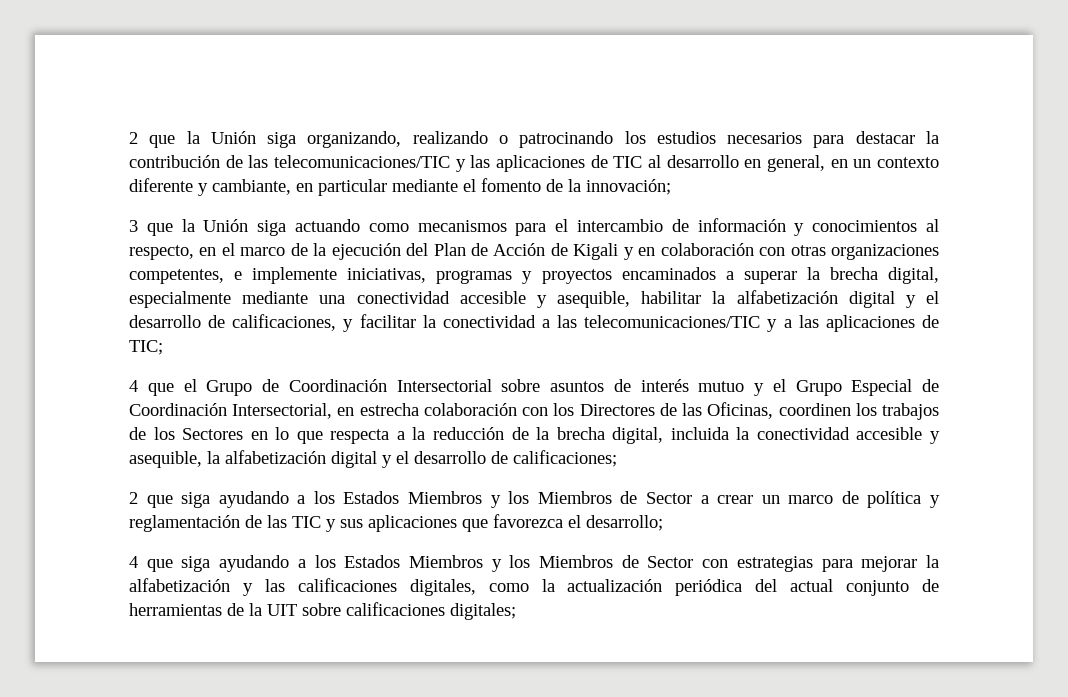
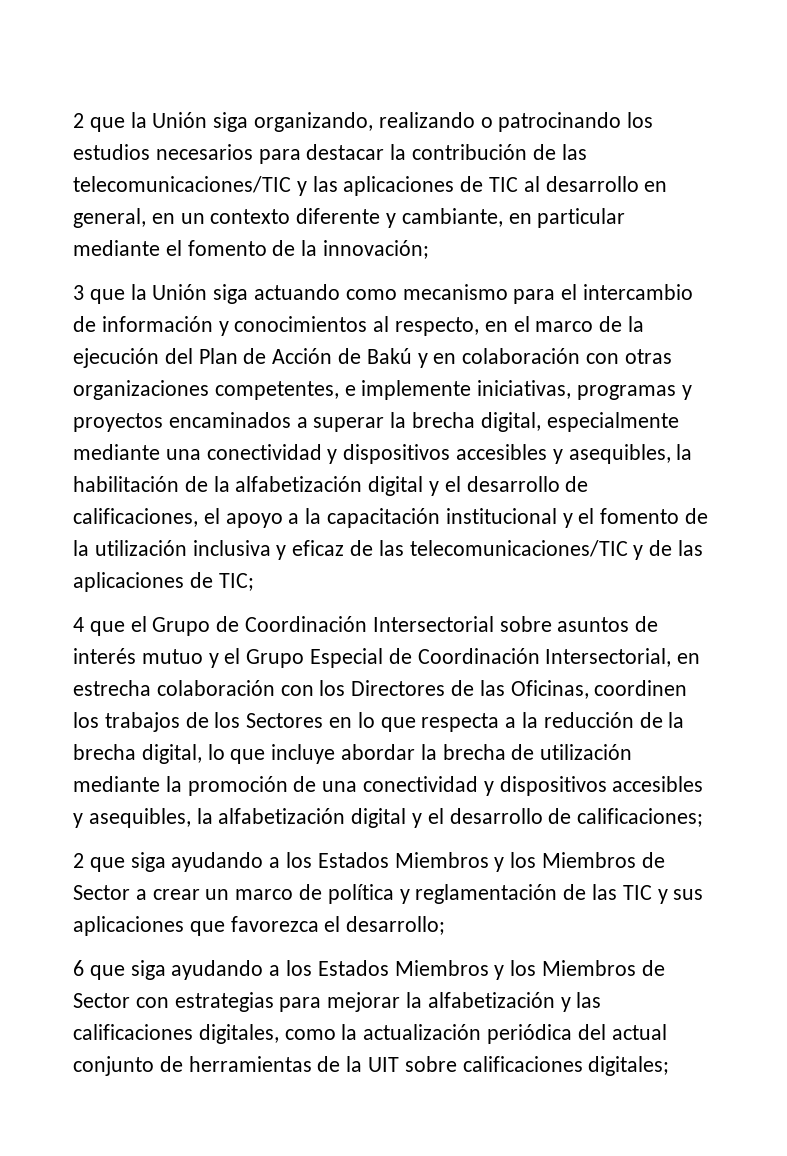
[417,220,507,232] mecanismos -> [402,284,508,300] mecanismo
[573,243,619,260] Kigali -> [366,348,412,364] Bakú
[459,291,702,308] accesible y asequible, habilitar -> [327,444,693,464] [73,476,208,492] y dispositivos accesibles y asequibles, la habilitación de
[343,314,792,332] y facilitar la conectividad a las telecomunicaciones/TIC y a -> [203,508,709,528] [73,540,673,560] el apoyo a la capacitación institucional y el fomento de la utilización inclusiva y eficaz de las telecomunicaciones/TIC y de
[670,427,940,444] [129,451,202,468] incluida la conectividad accesible y asequible, -> [207,744,633,764] [73,776,704,796] [73,808,191,828] lo que incluye abordar la brecha de utilización mediante la promoción de una conectividad y dispositivos accesibles y asequibles,
[129,556,138,568] 4 -> [73,960,84,976] 6

